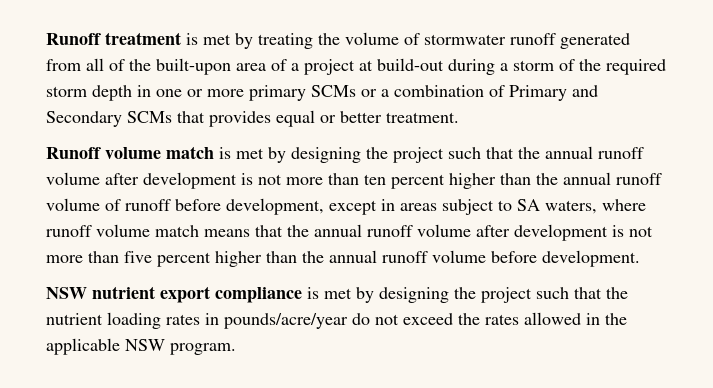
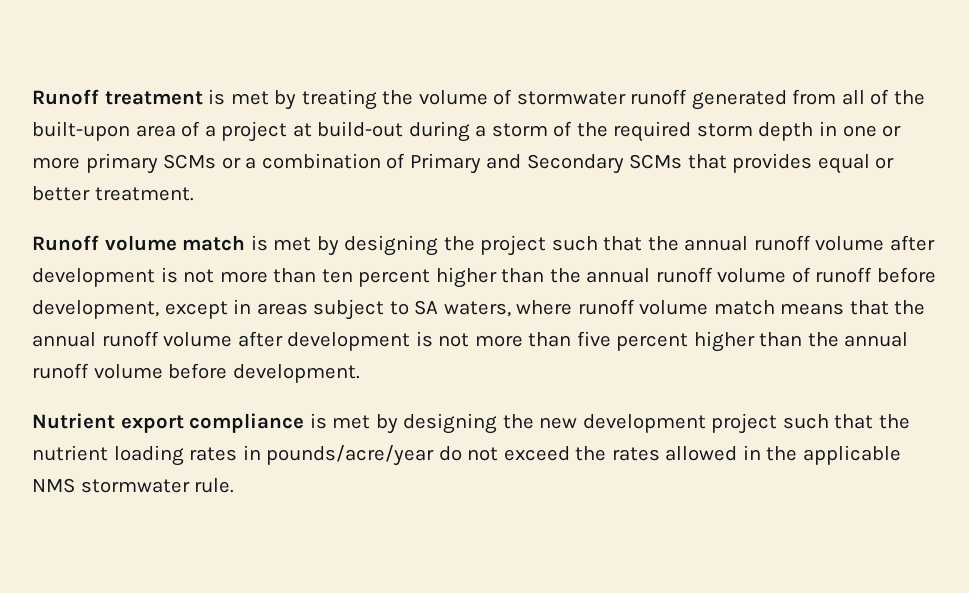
[46,286,155,299] NSW nutrient -> [32,413,115,429] Nutrient
(476, 293) none -> [539,414,706,433] new development
[125,339,236,355] NSW program. -> [32,478,235,493] NMS stormwater rule.

